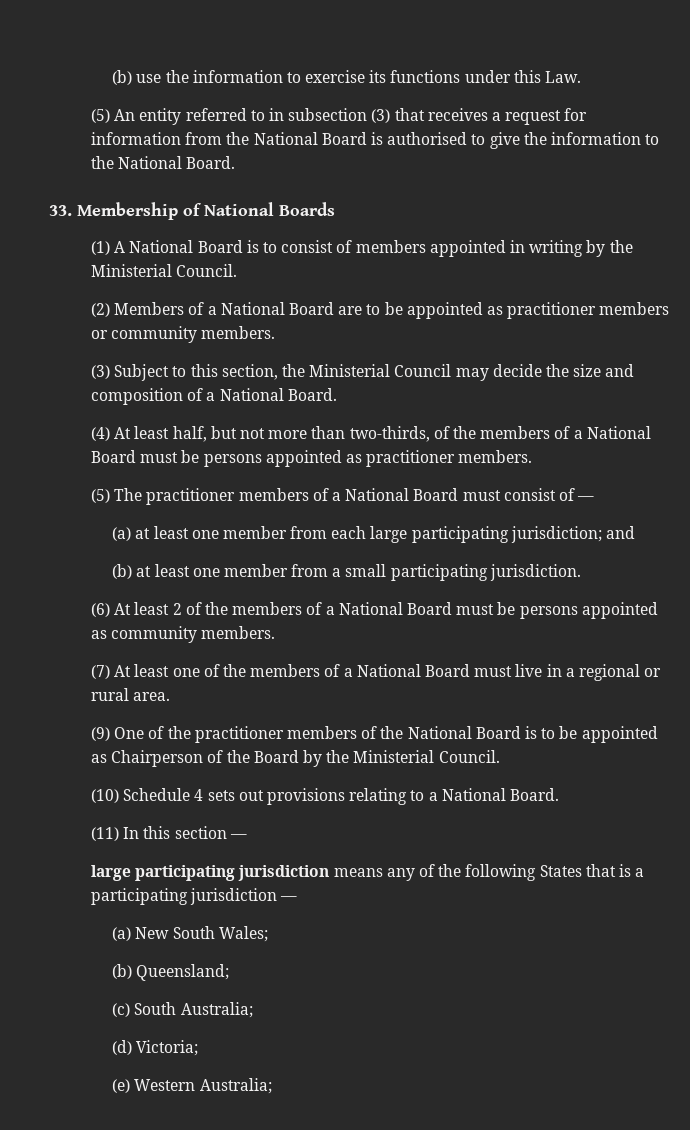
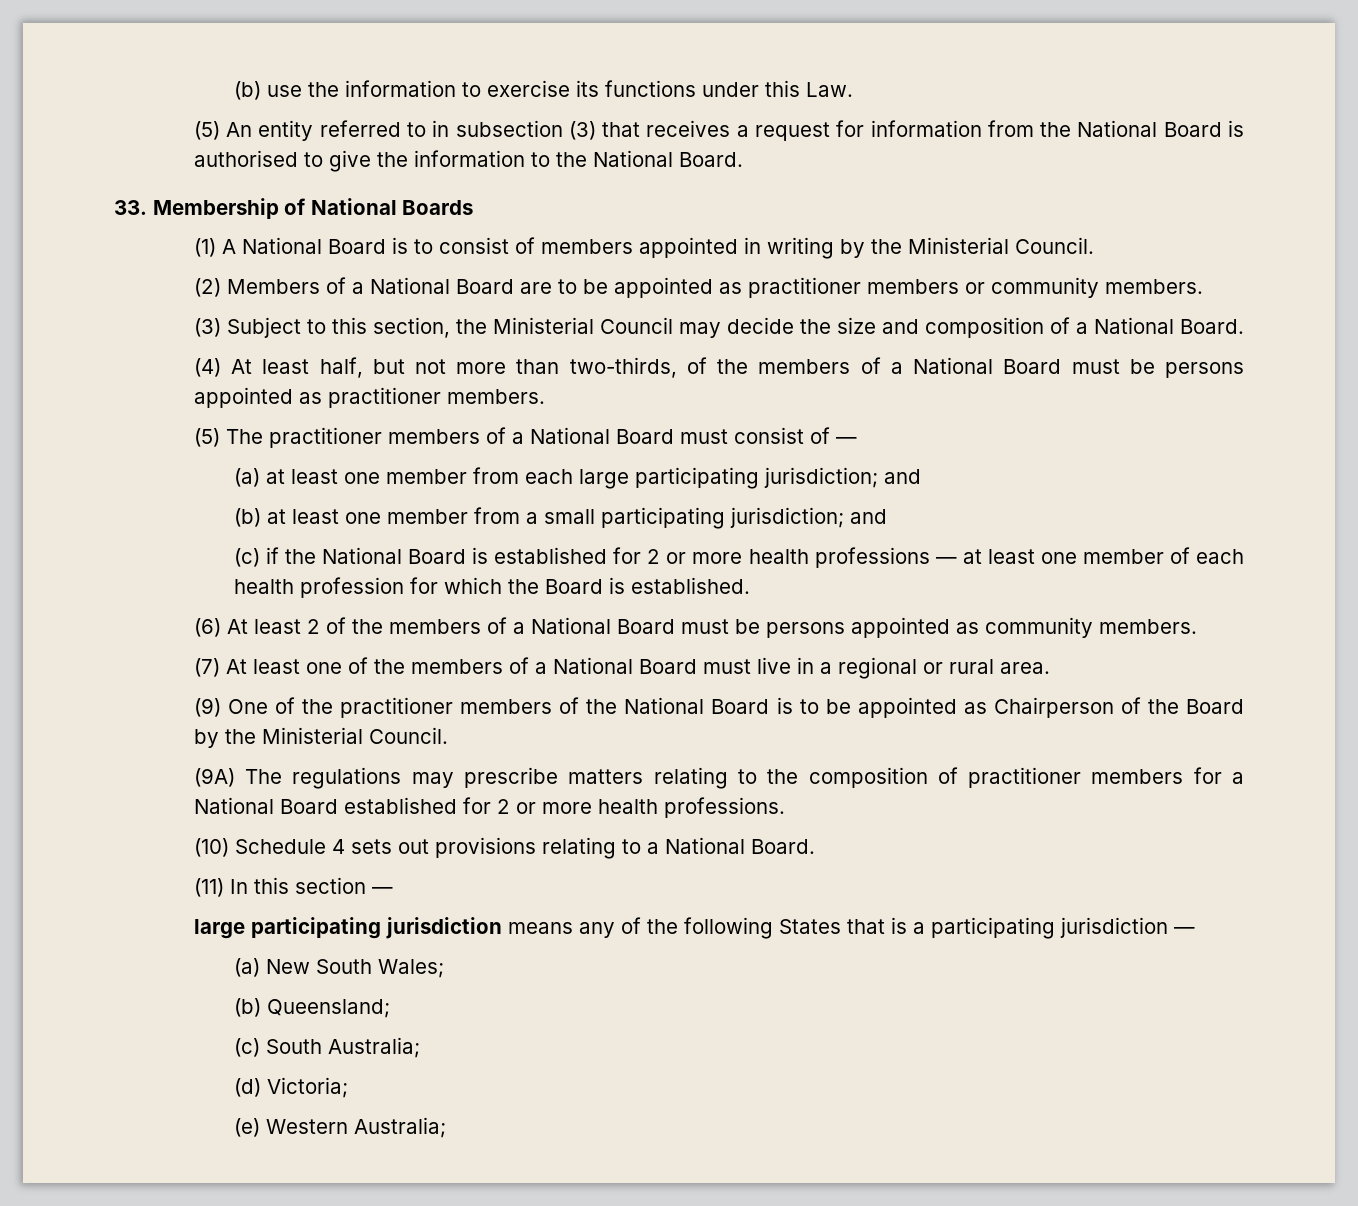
[489,564,581,581] jurisdiction. -> [729,507,887,528] [233,547,1245,568] [233,577,750,598] jurisdiction; and // (c) if the National Board is established for 2 or more health professions — at least one member of each health profession for which the Board is established.
(500, 756) none -> [193,767,1244,789] [193,797,785,818] // (9A) The regulations may prescribe matters relating to the composition of practitioner members for a National Board established for 2 or more health professions.

